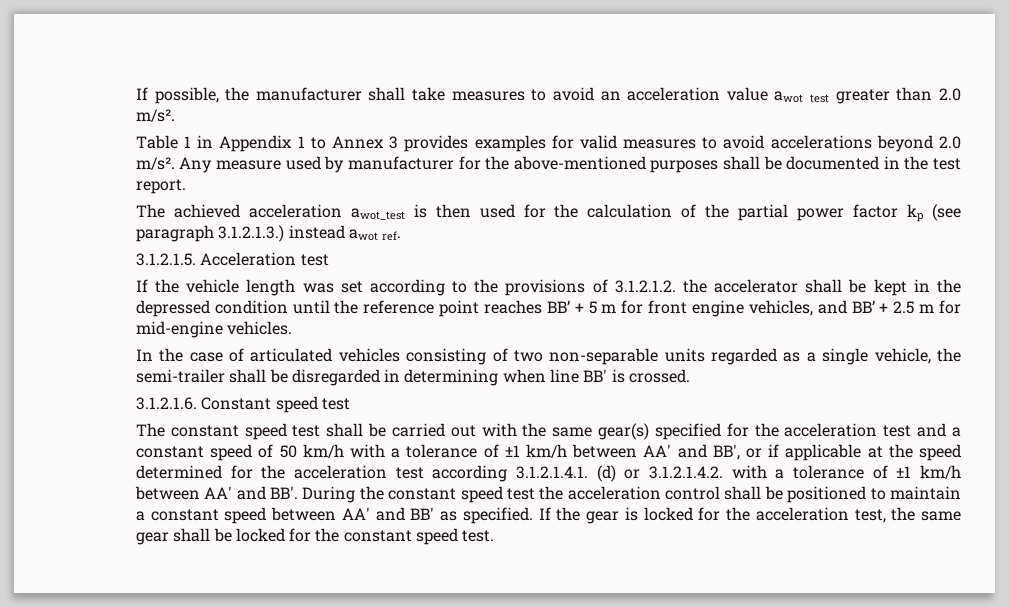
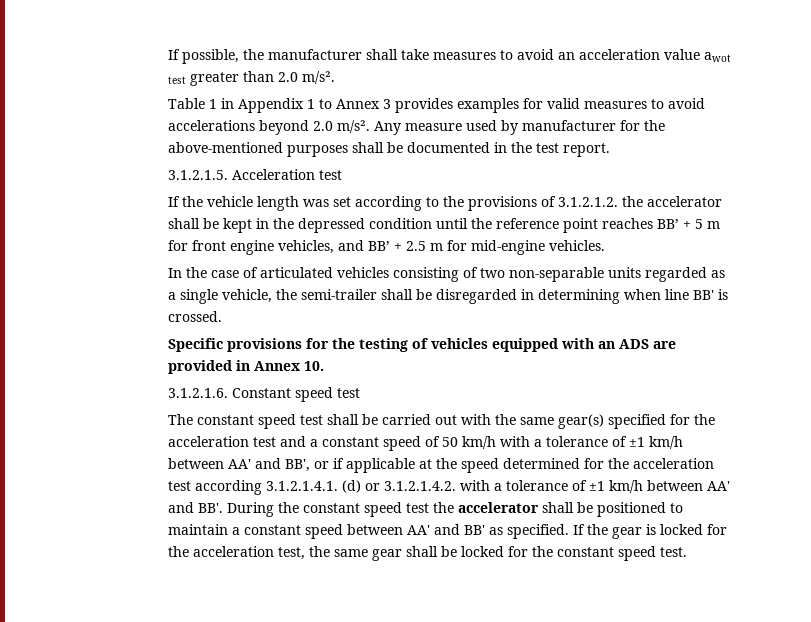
[135,204,962,222] [135,225,402,242] // The achieved acceleration awot_test is then used for the calculation of the partial power factor kp (see paragraph 3.1.2.1.3.) instead awot ref. -> (610, 150) none
(691, 376) none -> [167,338,676,352] [167,360,324,374] // Specific provisions for the testing of vehicles equipped with an ADS are provided in Annex 10.
[567,486,721,500] acceleration control -> [457,502,539,513] accelerator

